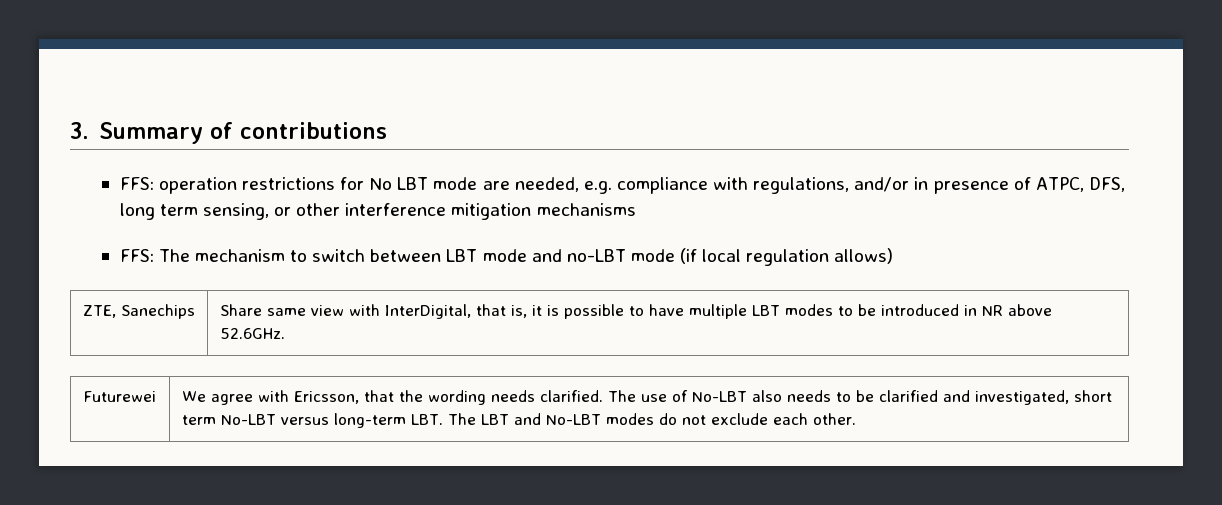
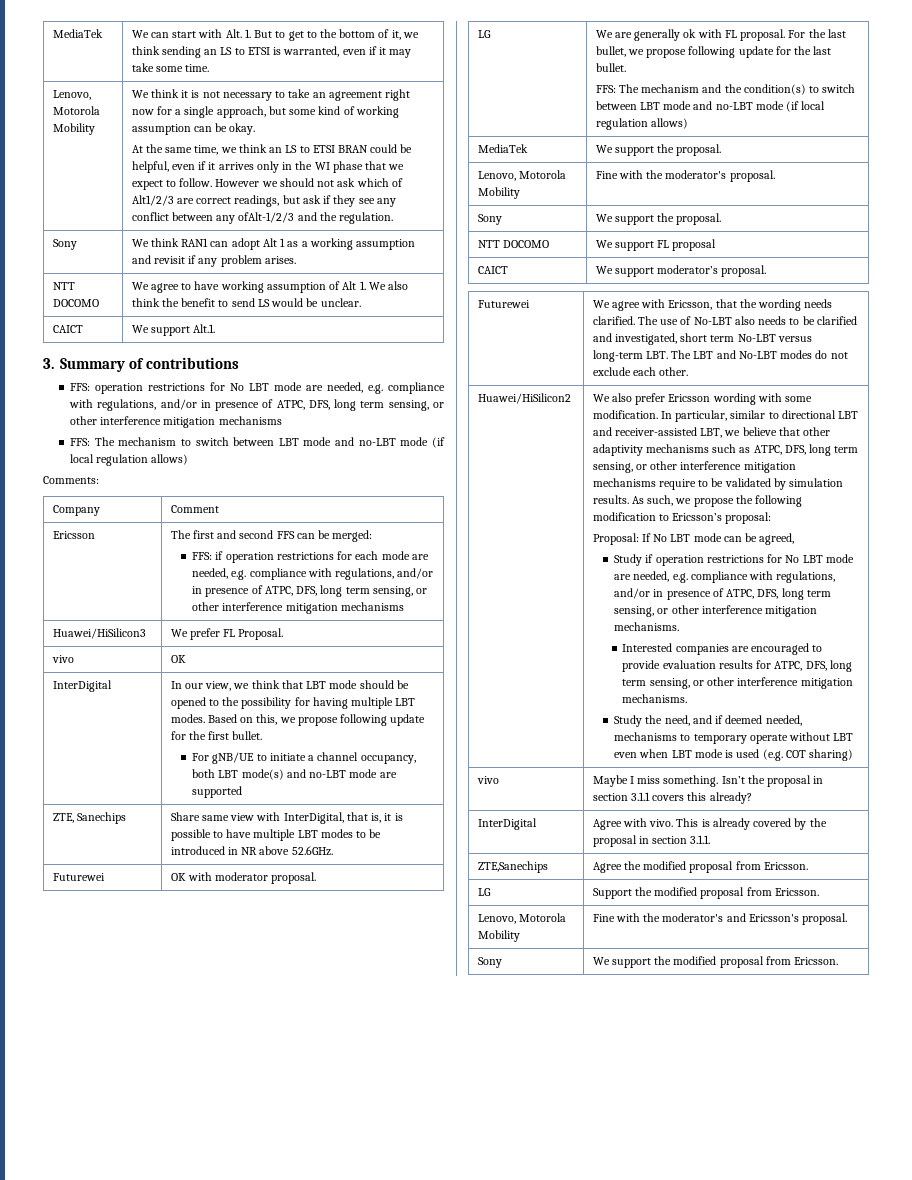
(70, 130) none -> [52,29,103,38] [131,29,419,41] [131,46,412,58] [131,63,210,72] [52,90,91,100] [52,106,100,115] [52,123,95,135] [131,89,410,101] [131,106,399,118] [131,123,256,135] [131,144,413,155] [131,161,405,173] [131,178,403,190] [131,195,396,207] [131,212,394,224] [52,239,77,250] [131,238,415,250] [131,255,296,267] [52,282,75,290] [52,299,99,307] [131,281,408,293] [131,298,361,307] [52,325,83,333] [131,324,216,336] MediaTek | We can start with Alt. 1. But to get to the bottom of it, we think sending an LS to ETSI is warranted, even if it may take some time. // Lenovo, Motorola Mobility | We think it is not necessary to take an agreement right now for a single approach, but some kind of working assumption can be okay. // At the same time, we think an LS to ETSI BRAN could be helpful, even if it arrives only in the WI phase that we expect to follow. However we should not ask which of Alt1/2/3 are correct readings, but ask if they see any conflict between any ofAlt-1/2/3 and the regulation. // Sony | We think RAN1 can adopt Alt 1 as a working assumption and revisit if any problem arises. // NTT DOCOMO | We agree to have working assumption of Alt 1. We also think the benefit to send LS would be unclear. // CAICT | We support Alt.1. //
(894, 256) none -> [43,476,99,484] [52,505,100,516] [170,505,219,513] [52,531,95,539] [170,530,373,542] [192,551,429,563] [192,568,434,580] [192,585,427,597] [192,602,404,614] [52,628,146,639] [170,628,284,640] [51,655,74,663] [170,655,186,663] [52,680,112,692] [170,680,409,691] [170,697,416,709] [170,714,426,726] [170,731,263,740] [192,752,416,764] [192,769,397,780] [192,786,243,798] // Comments: // Company | Comment // Ericsson | The first and second FFS can be merged: // FFS: if operation restrictions for each mode are needed, e.g. compliance with regulations, and/or in presence of ATPC, DFS, long term sensing, or other interference mitigation mechanisms // Huawei/HiSilicon3 | We prefer FL Proposal. // vivo | OK // InterDigital | In our view, we think that LBT mode should be opened to the possibility for having multiple LBT modes. Based on this, we propose following update for the first bullet. // For gNB/UE to initiate a channel occupancy, both LBT mode(s) and no-LBT mode are supported
(285, 333) none -> [52,873,105,881] [170,872,317,884] [477,30,491,38] [595,29,846,41] [595,46,832,58] [595,63,626,72] [595,84,856,95] [595,101,826,112] [595,118,688,130] [477,144,528,153] [595,144,722,156] [477,170,566,181] [477,187,520,199] [595,170,775,182] [477,214,502,225] [595,213,722,225] [477,240,549,248] [595,239,717,251] [477,266,508,274] [595,265,767,277] // Futurewei | OK with moderator proposal. // LG | We are generally ok with FL proposal. For the last bullet, we propose following update for the last bullet. // FFS: The mechanism and the condition(s) to switch between LBT mode and no-LBT mode (if local regulation allows) // MediaTek | We support the proposal. // Lenovo, Motorola Mobility | Fine with the moderator's proposal. // Sony | We support the proposal. // NTT DOCOMO | We support FL proposal // CAICT | We support moderator’s proposal.
(856, 419) none -> [477,393,571,404] [592,393,813,405] [592,410,859,422] [592,427,831,438] [592,444,859,456] [592,461,796,473] [592,478,844,490] [592,495,803,507] [592,512,772,524] [592,533,795,545] [614,554,854,566] [614,571,836,583] [614,588,831,600] [614,605,818,617] [614,622,680,631] [622,643,823,655] [622,660,852,672] [622,677,853,689] [622,694,688,703] [614,715,802,727] [614,732,854,744] [614,749,853,761] [476,776,499,784] [592,775,824,787] [592,792,752,804] [477,818,537,830] [592,818,827,830] [592,835,711,847] [477,861,548,873] [592,861,808,873] [477,888,491,896] [592,887,819,899] [477,913,566,924] [477,930,520,942] [592,913,848,925] [477,957,502,968] [592,956,839,968] // Huawei/HiSilicon2 | We also prefer Ericsson wording with some modification. In particular, similar to directional LBT and receiver-assisted LBT, we believe that other adaptivity mechanisms such as ATPC, DFS, long term sensing, or other interference mitigation mechanisms require to be validated by simulation results. As such, we propose the following modification to Ericsson’s proposal: // Proposal: If No LBT mode can be agreed, // Study if operation restrictions for No LBT mode are needed, e.g. compliance with regulations, and/or in presence of ATPC, DFS, long term sensing, or other interference mitigation mechanisms. // Interested companies are encouraged to provide evaluation results for ATPC, DFS, long term sensing, or other interference mitigation mechanisms. // Study the need, and if deemed needed, mechanisms to temporary operate without LBT even when LBT mode is used (e.g. COT sharing) // vivo | Maybe I miss something. Isn’t the proposal in section 3.1.1 covers this already? // InterDigital | Agree with vivo. This is already covered by the proposal in section 3.1.1. // ZTE,Sanechips | Agree the modified proposal from Ericsson. // LG | Support the modified proposal from Ericsson. // Lenovo, Motorola Mobility | Fine with the moderator's and Ericsson's proposal. // Sony | We support the modified proposal from Ericsson.

